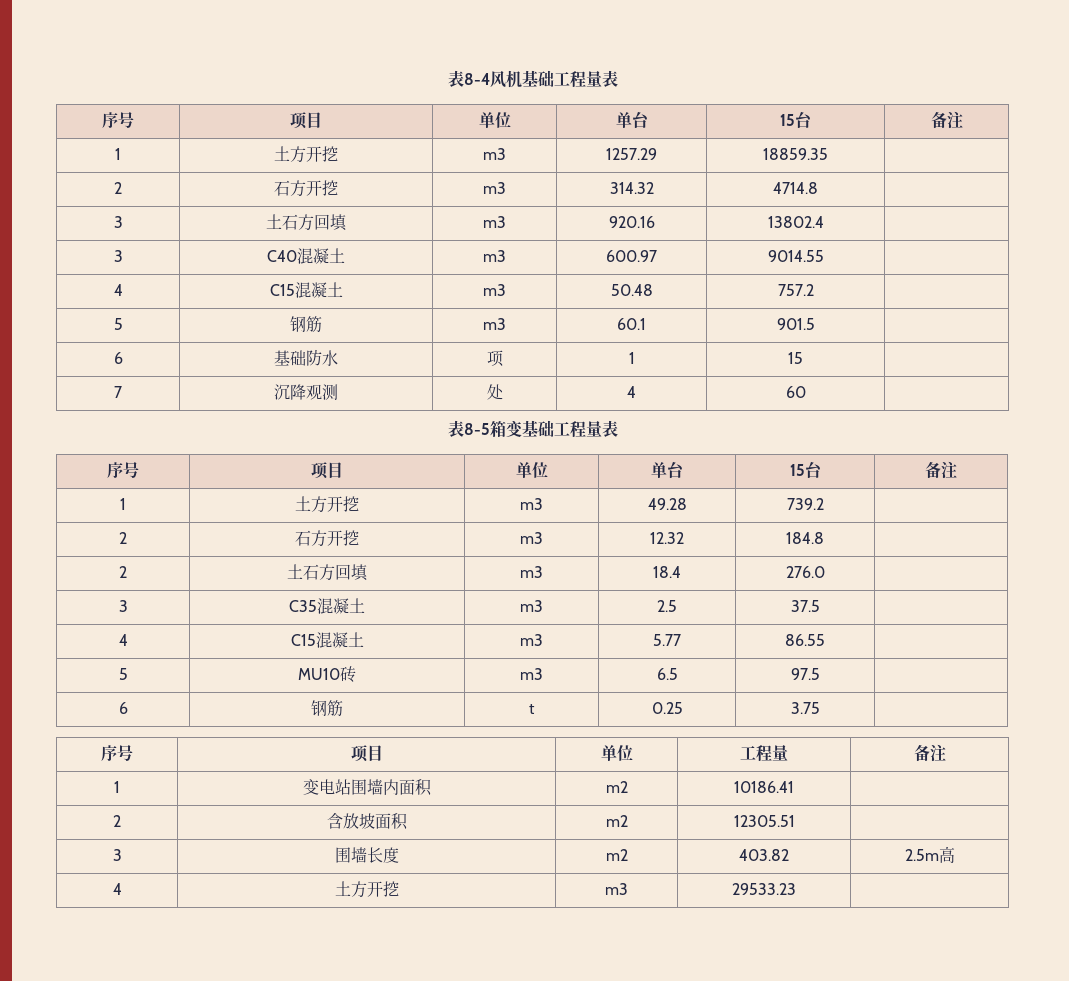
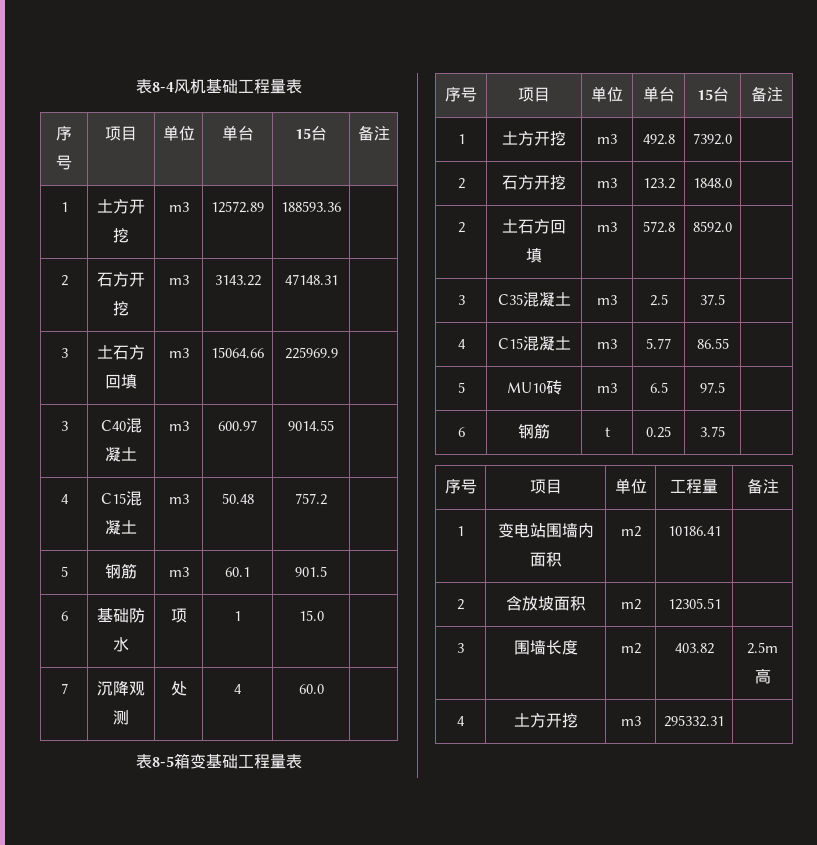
[606,148,657,160] [763,148,828,160] [114,182,122,194] [274,180,338,197] [483,182,506,194] [609,182,654,194] [773,182,818,194] 1257.29 | 18859.35 | // 2 | 石方开挖 | m3 | 314.32 | 4714.8 -> [211,201,264,213] [281,201,341,212] [60,275,68,286] [97,272,145,287] [113,301,129,316] [168,275,189,285] [214,275,261,286] [284,274,338,285] 12572.89 | 188593.36 | // 2 | 石方开挖 | m3 | 3143.22 | 47148.31
[608,216,655,228] [767,216,824,228] 920.16 | 13802.4 -> [211,347,264,358] [284,347,338,359] 15064.66 | 225969.9
[788,352,803,364] 15 -> [298,610,324,621] 15.0
[785,386,806,398] 60 -> [298,684,324,694] 60.0
[647,498,687,510] [786,498,824,510] [119,532,127,544] [295,530,359,547] [520,532,543,544] [650,532,684,544] [786,532,824,544] 49.28 | 739.2 | // 2 | 石方开挖 | m3 | 12.32 | 184.8 -> [642,134,675,145] [693,133,732,145] [457,178,465,189] [502,175,566,190] [597,178,617,188] [642,178,675,189] [693,178,732,188] 492.8 | 7392.0 | // 2 | 石方开挖 | m3 | 123.2 | 1848.0
[653,566,681,578] [785,566,825,578] 18.4 | 276.0 -> [642,221,675,233] [693,221,732,233] 572.8 | 8592.0
[732,883,796,895] 29533.23 -> [664,715,724,727] 295332.31

